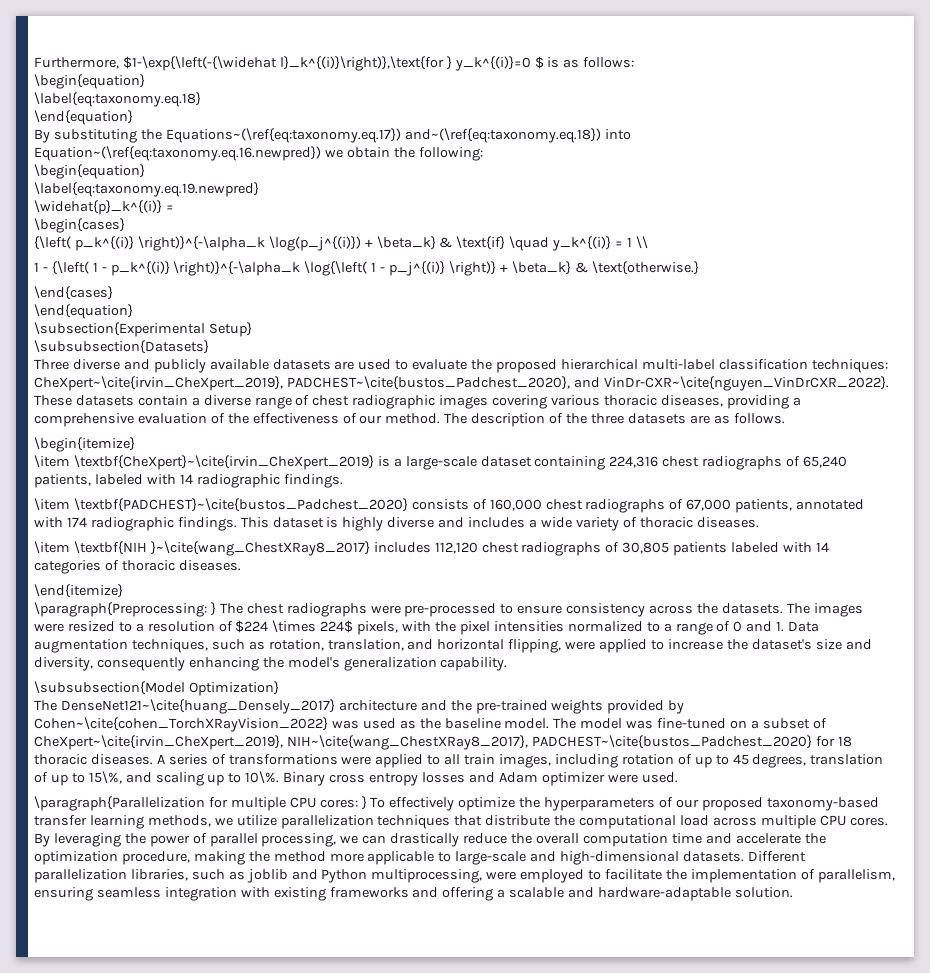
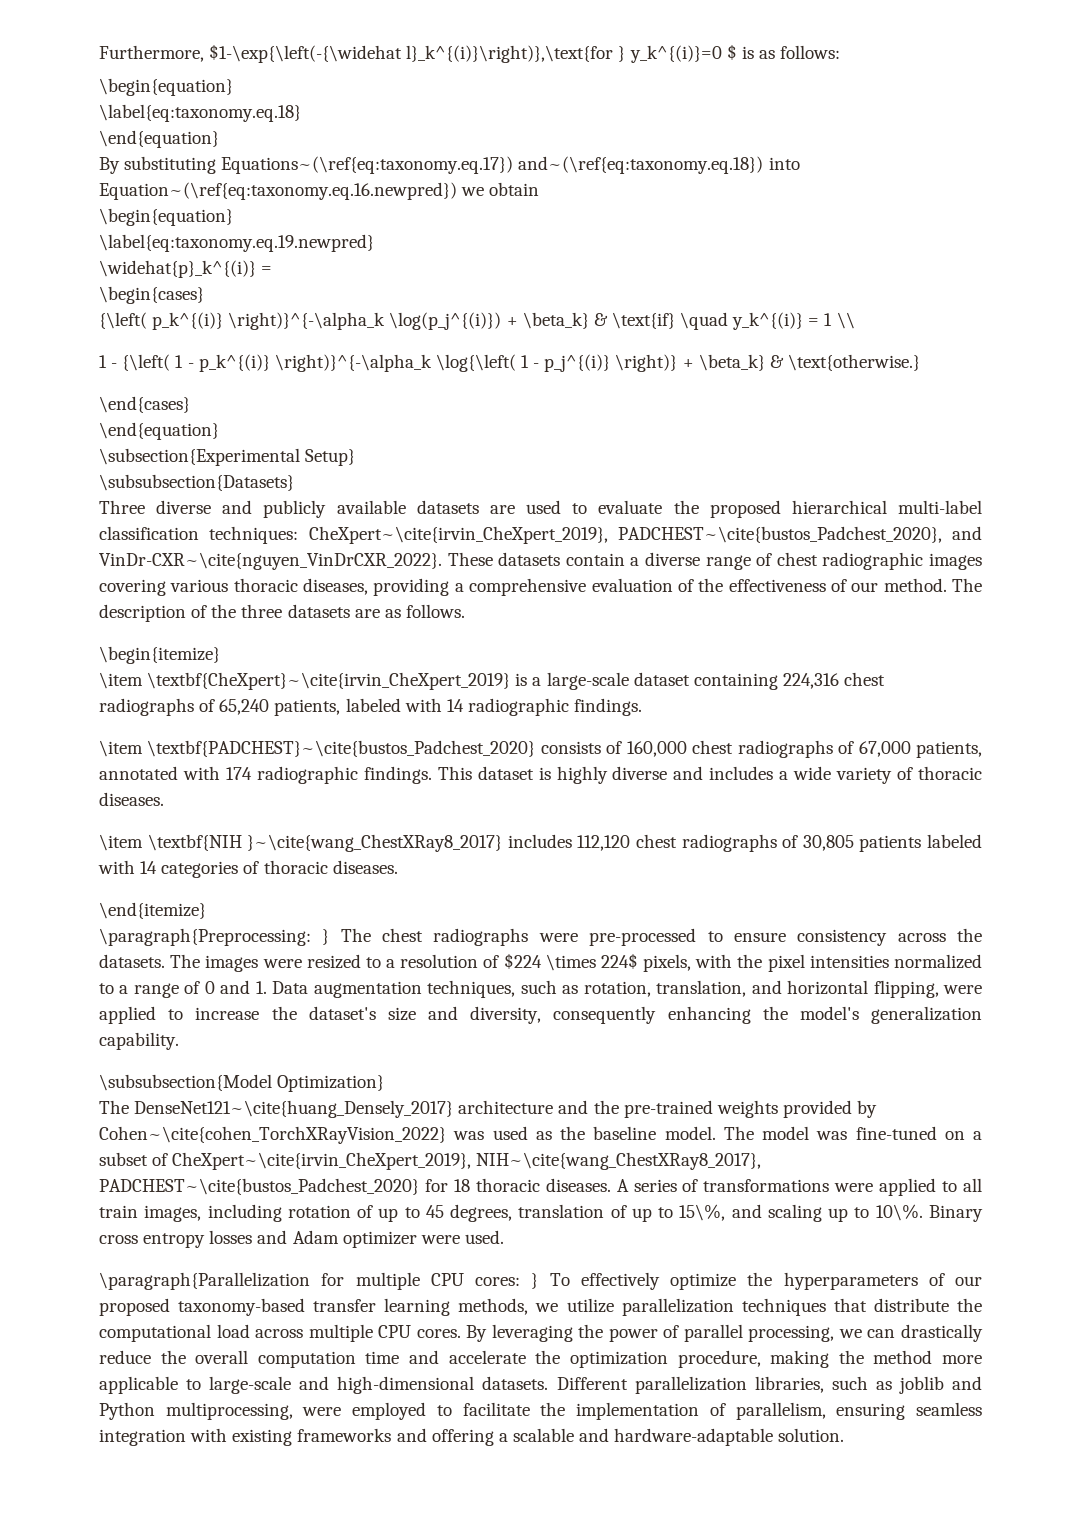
[140,129,162,140] the -> (217, 165) none
[393,147,483,161] the following: -> (540, 189) none

